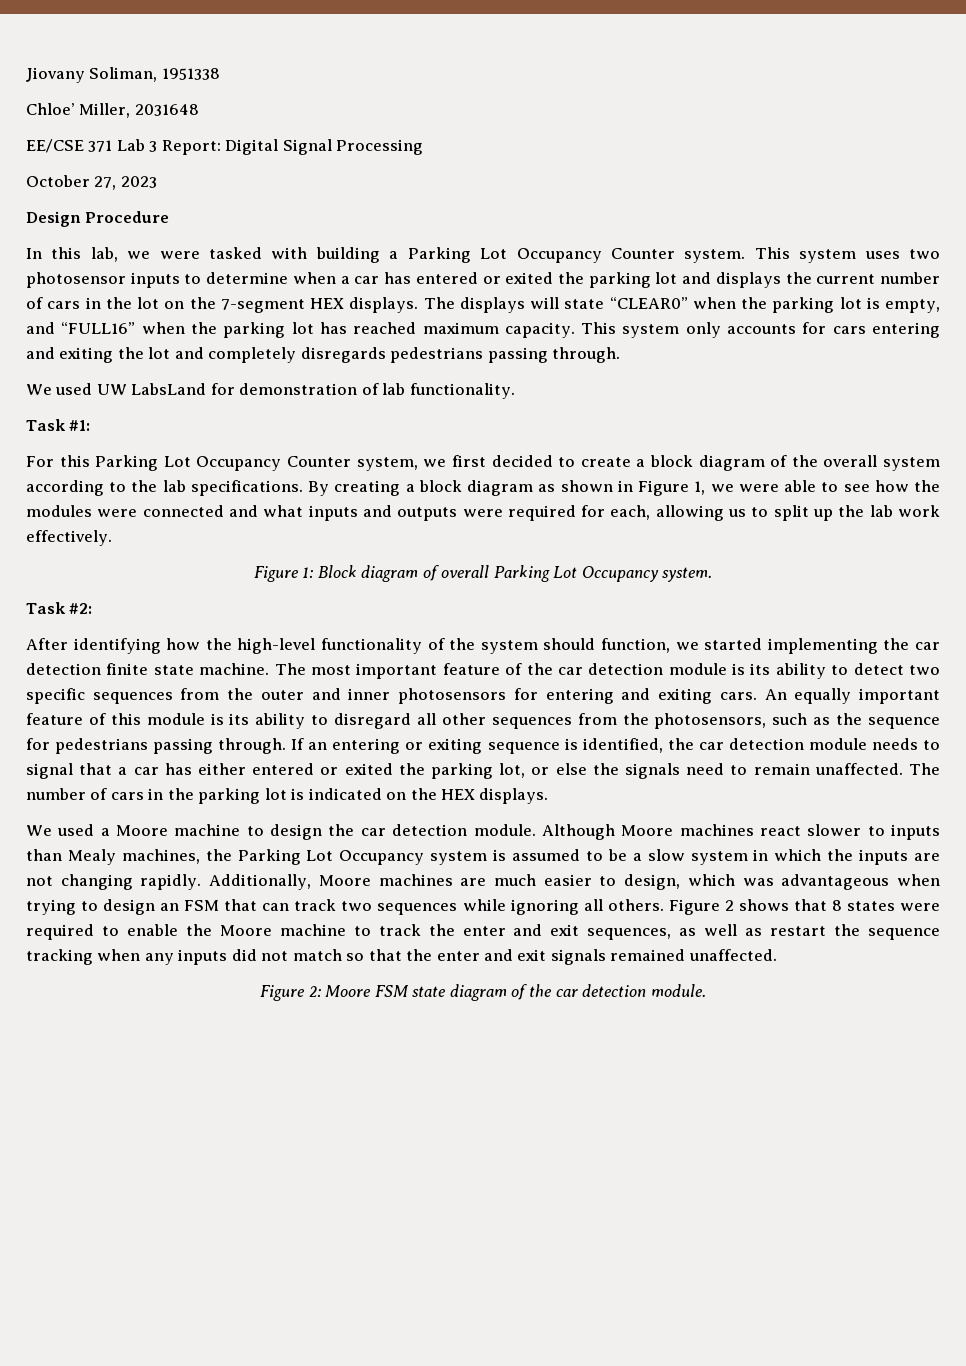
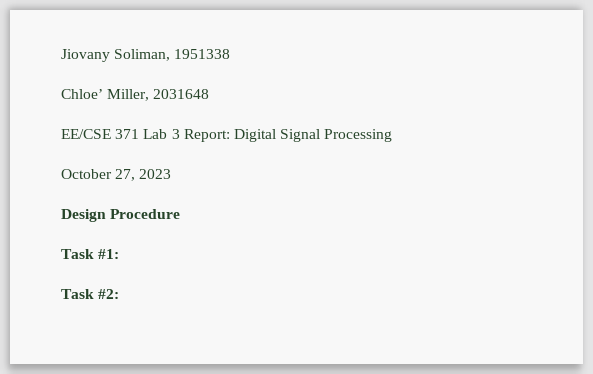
[26,247,940,263] [26,272,940,288] [26,297,940,313] [26,322,940,338] [26,347,621,363] [26,383,515,399] [26,419,91,431] [26,455,940,471] [26,480,940,496] [26,505,940,521] [26,530,112,546] [253,565,713,582] [26,602,93,614] [26,638,941,654] [26,663,941,679] [26,688,941,704] [26,713,941,729] [26,738,940,754] [26,763,941,779] [26,788,549,804] [26,824,941,840] [26,849,941,865] [26,874,940,890] [26,899,940,915] [26,924,941,940] [26,949,777,965] [260,984,706,1001] In this lab, we were tasked with building a Parking Lot Occupancy Counter system. This system uses two photosensor inputs to determine when a car has entered or exited the parking lot and displays the current number of cars in the lot on the 7-segment HEX displays. The displays will state “CLEAR0” when the parking lot is empty, and “FULL16” when the parking lot has reached maximum capacity. This system only accounts for cars entering and exiting the lot and completely disregards pedestrians passing through. // We used UW LabsLand for demonstration of lab functionality. // Task #1: // For this Parking Lot Occupancy Counter system, we first decided to create a block diagram of the overall system according to the lab specifications. By creating a block diagram as shown in Figure 1, we were able to see how the modules were connected and what inputs and outputs were required for each, allowing us to split up the lab work effectively. // Figure 1: Block diagram of overall Parking Lot Occupancy system. // Task #2: // After identifying how the high-level functionality of the system should function, we started implementing the car detection finite state machine. The most important feature of the car detection module is its ability to detect two specific sequences from the outer and inner photosensors for entering and exiting cars. An equally important feature of this module is its ability to disregard all other sequences from the photosensors, such as the sequence for pedestrians passing through. If an entering or exiting sequence is identified, the car detection module needs to signal that a car has either entered or exited the parking lot, or else the signals need to remain unaffected. The number of cars in the parking lot is indicated on the HEX displays. // We used a Moore machine to design the car detection module. Although Moore machines react slower to inputs than Mealy machines, the Parking Lot Occupancy system is assumed to be a slow system in which the inputs are not changing rapidly. Additionally, Moore machines are much easier to design, which was advantageous when trying to design an FSM that can track two sequences while ignoring all others. Figure 2 shows that 8 states were required to enable the Moore machine to track the enter and exit sequences, as well as restart the sequence tracking when any inputs did not match so that the enter and exit signals remained unaffected. // Figure 2: Moore FSM state diagram of the car detection module. -> [61,249,120,259] [61,289,120,299] Task #1: // Task #2:

